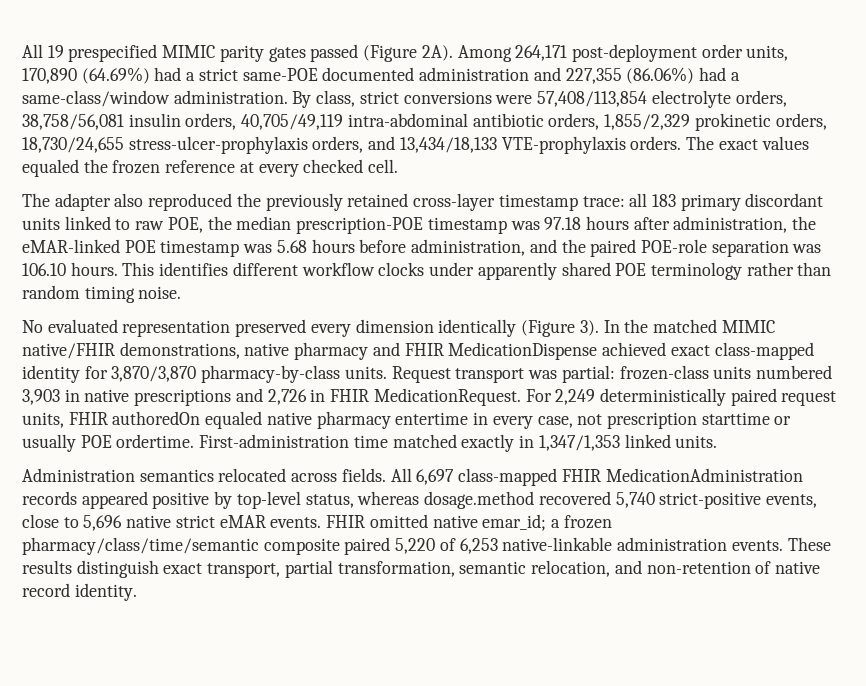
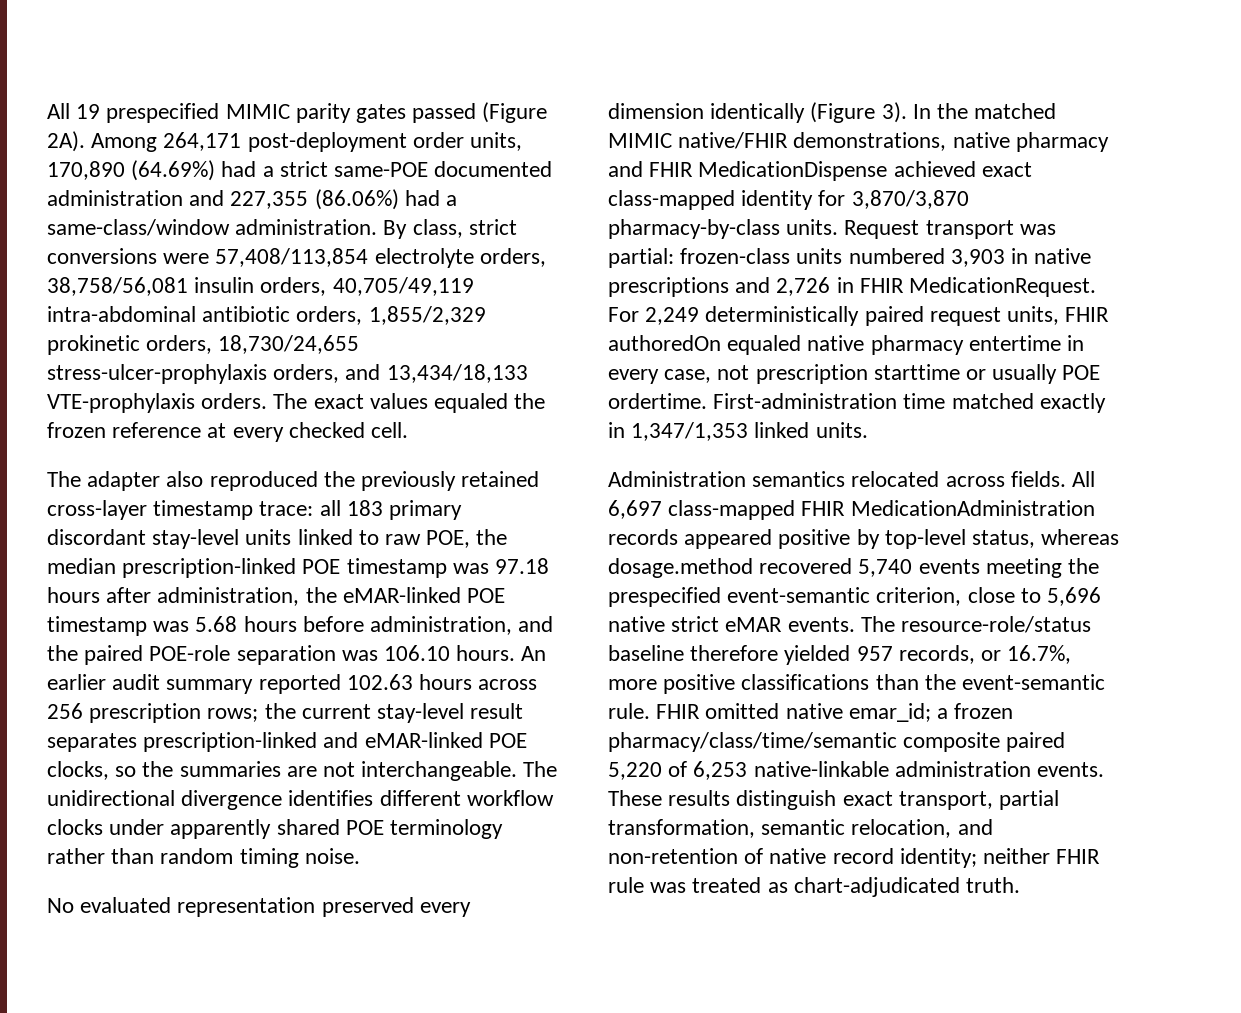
(824, 200) none -> [152,529,240,549] stay-level
[296,217,424,234] prescription-POE -> [122,558,341,578] prescription-linked POE
[122,262,155,276] This -> [521,646,547,661] [47,674,538,694] [47,703,524,723] [47,732,527,752] [47,761,558,781] [47,790,283,810] An earlier audit summary reported 102.63 hours across 256 prescription rows; the current stay-level result separates prescription-linked and eMAR-linked POE clocks, so the summaries are not interchangeable. The unidirectional divergence
[659,492,817,509] strict-positive events, -> [918,558,1100,578] [608,587,962,607] events meeting the prespecified event-semantic criterion,
(322, 522) none -> [860,616,1092,633] [608,645,1072,665] [608,674,1106,694] [608,703,650,719] The resource-role/status baseline therefore yielded 957 records, or 16.7%, more positive classifications than the event-semantic rule.
[74,583,137,601] identity. -> [899,848,1101,868] [608,877,1021,897] identity; neither FHIR rule was treated as chart-adjudicated truth.

